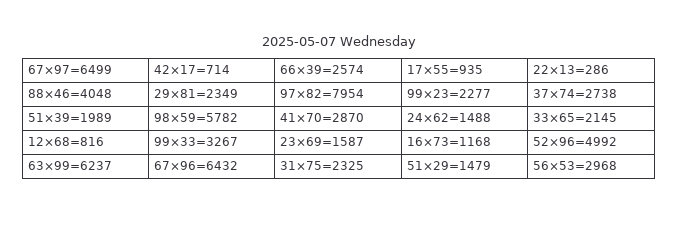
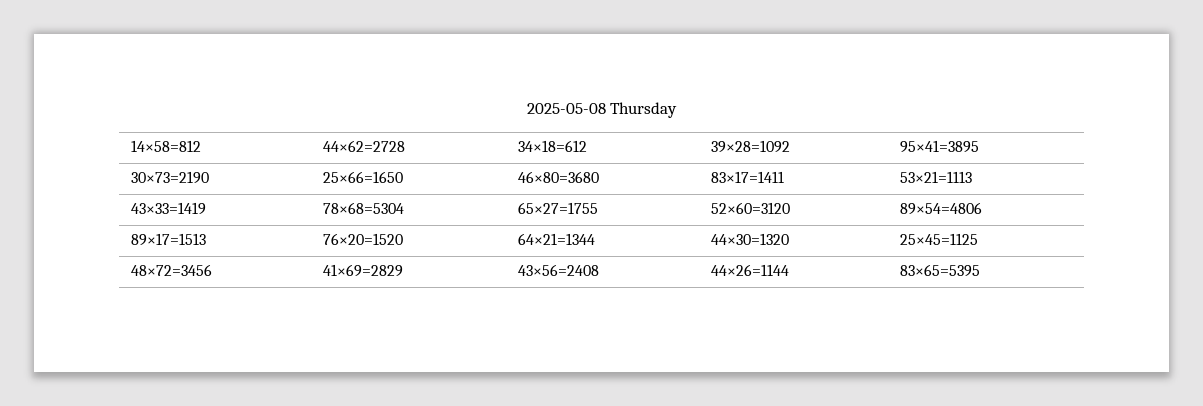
[261,35,416,49] [28,65,113,74] [154,65,231,74] [280,65,365,74] [407,65,484,74] [533,65,610,74] [28,89,113,98] [154,89,239,98] [280,89,365,98] [407,89,492,98] [533,89,618,98] [28,113,113,122] [154,113,239,122] [280,113,365,122] [407,113,492,122] [533,113,618,122] [28,137,105,146] [154,137,239,146] [280,137,365,146] [407,137,492,146] [533,137,618,146] [28,161,113,170] [154,161,239,170] [280,161,365,170] [407,161,492,170] [533,161,618,170] 2025-05-07 Wednesday // 67×97=6499 | 42×17=714 | 66×39=2574 | 17×55=935 | 22×13=286 // 88×46=4048 | 29×81=2349 | 97×82=7954 | 99×23=2277 | 37×74=2738 // 51×39=1989 | 98×59=5782 | 41×70=2870 | 24×62=1488 | 33×65=2145 // 12×68=816 | 99×33=3267 | 23×69=1587 | 16×73=1168 | 52×96=4992 // 63×99=6237 | 67×96=6432 | 31×75=2325 | 51×29=1479 | 56×53=2968 -> [526,102,678,118] [130,140,201,152] [322,140,405,152] [517,140,587,152] [710,140,790,153] [899,140,979,153] [130,171,209,184] [322,171,403,183] [517,171,599,183] [710,171,784,183] [899,171,972,183] [130,202,206,215] [322,202,404,214] [517,202,598,214] [710,202,790,214] [899,202,982,215] [130,233,206,246] [322,233,403,245] [517,233,595,245] [710,233,789,245] [899,233,978,245] [130,264,212,276] [322,264,403,277] [517,264,599,276] [710,264,789,276] [899,264,980,277] 2025-05-08 Thursday // 14×58=812 | 44×62=2728 | 34×18=612 | 39×28=1092 | 95×41=3895 // 30×73=2190 | 25×66=1650 | 46×80=3680 | 83×17=1411 | 53×21=1113 // 43×33=1419 | 78×68=5304 | 65×27=1755 | 52×60=3120 | 89×54=4806 // 89×17=1513 | 76×20=1520 | 64×21=1344 | 44×30=1320 | 25×45=1125 // 48×72=3456 | 41×69=2829 | 43×56=2408 | 44×26=1144 | 83×65=5395

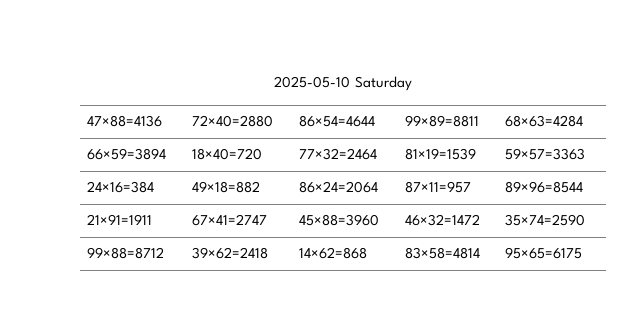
[526,102,678,118] [130,140,201,152] [322,140,405,152] [517,140,587,152] [710,140,790,153] [899,140,979,153] [130,171,209,184] [322,171,403,183] [517,171,599,183] [710,171,784,183] [899,171,972,183] [130,202,206,215] [322,202,404,214] [517,202,598,214] [710,202,790,214] [899,202,982,215] [130,233,206,246] [322,233,403,245] [517,233,595,245] [710,233,789,245] [899,233,978,245] [130,264,212,276] [322,264,403,277] [517,264,599,276] [710,264,789,276] [899,264,980,277] 2025-05-08 Thursday // 14×58=812 | 44×62=2728 | 34×18=612 | 39×28=1092 | 95×41=3895 // 30×73=2190 | 25×66=1650 | 46×80=3680 | 83×17=1411 | 53×21=1113 // 43×33=1419 | 78×68=5304 | 65×27=1755 | 52×60=3120 | 89×54=4806 // 89×17=1513 | 76×20=1520 | 64×21=1344 | 44×30=1320 | 25×45=1125 // 48×72=3456 | 41×69=2829 | 43×56=2408 | 44×26=1144 | 83×65=5395 -> [274,76,412,91] [87,115,163,127] [192,115,274,127] [299,115,376,127] [405,115,480,127] [505,115,584,127] [87,148,167,160] [192,148,263,160] [299,148,378,160] [405,148,477,160] [505,148,586,160] [87,181,155,193] [192,181,261,193] [299,181,379,193] [405,181,472,193] [505,181,584,193] [87,214,153,225] [192,214,268,226] [299,214,380,226] [405,214,481,226] [505,214,586,226] [87,247,165,259] [192,247,269,259] [299,247,368,259] [405,247,481,259] [505,247,583,259] 2025-05-10 Saturday // 47×88=4136 | 72×40=2880 | 86×54=4644 | 99×89=8811 | 68×63=4284 // 66×59=3894 | 18×40=720 | 77×32=2464 | 81×19=1539 | 59×57=3363 // 24×16=384 | 49×18=882 | 86×24=2064 | 87×11=957 | 89×96=8544 // 21×91=1911 | 67×41=2747 | 45×88=3960 | 46×32=1472 | 35×74=2590 // 99×88=8712 | 39×62=2418 | 14×62=868 | 83×58=4814 | 95×65=6175

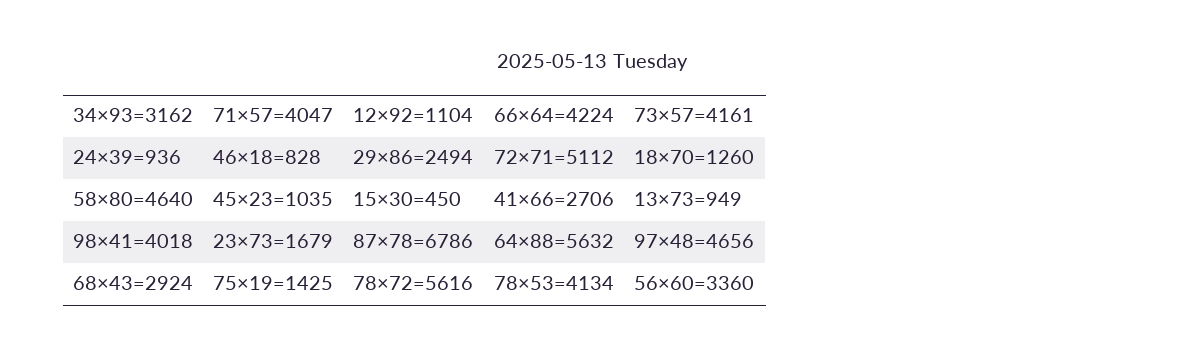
[274,76,412,91] [87,115,163,127] [192,115,274,127] [299,115,376,127] [405,115,480,127] [505,115,584,127] [87,148,167,160] [192,148,263,160] [299,148,378,160] [405,148,477,160] [505,148,586,160] [87,181,155,193] [192,181,261,193] [299,181,379,193] [405,181,472,193] [505,181,584,193] [87,214,153,225] [192,214,268,226] [299,214,380,226] [405,214,481,226] [505,214,586,226] [87,247,165,259] [192,247,269,259] [299,247,368,259] [405,247,481,259] [505,247,583,259] 2025-05-10 Saturday // 47×88=4136 | 72×40=2880 | 86×54=4644 | 99×89=8811 | 68×63=4284 // 66×59=3894 | 18×40=720 | 77×32=2464 | 81×19=1539 | 59×57=3363 // 24×16=384 | 49×18=882 | 86×24=2064 | 87×11=957 | 89×96=8544 // 21×91=1911 | 67×41=2747 | 45×88=3960 | 46×32=1472 | 35×74=2590 // 99×88=8712 | 39×62=2418 | 14×62=868 | 83×58=4814 | 95×65=6175 -> [497,54,688,71] [72,108,193,122] [212,108,333,122] [352,108,473,122] [493,108,614,122] [633,108,754,122] [72,150,181,164] [212,150,321,164] [352,150,473,164] [493,150,614,164] [633,150,754,164] [72,192,193,206] [212,192,333,206] [352,192,461,206] [493,192,614,206] [633,192,742,206] [72,234,193,248] [212,234,333,248] [352,234,473,248] [493,234,614,248] [633,234,754,248] [72,276,193,290] [212,276,333,290] [352,276,473,290] [493,276,614,290] [633,276,754,290] 2025-05-13 Tuesday // 34×93=3162 | 71×57=4047 | 12×92=1104 | 66×64=4224 | 73×57=4161 // 24×39=936 | 46×18=828 | 29×86=2494 | 72×71=5112 | 18×70=1260 // 58×80=4640 | 45×23=1035 | 15×30=450 | 41×66=2706 | 13×73=949 // 98×41=4018 | 23×73=1679 | 87×78=6786 | 64×88=5632 | 97×48=4656 // 68×43=2924 | 75×19=1425 | 78×72=5616 | 78×53=4134 | 56×60=3360

